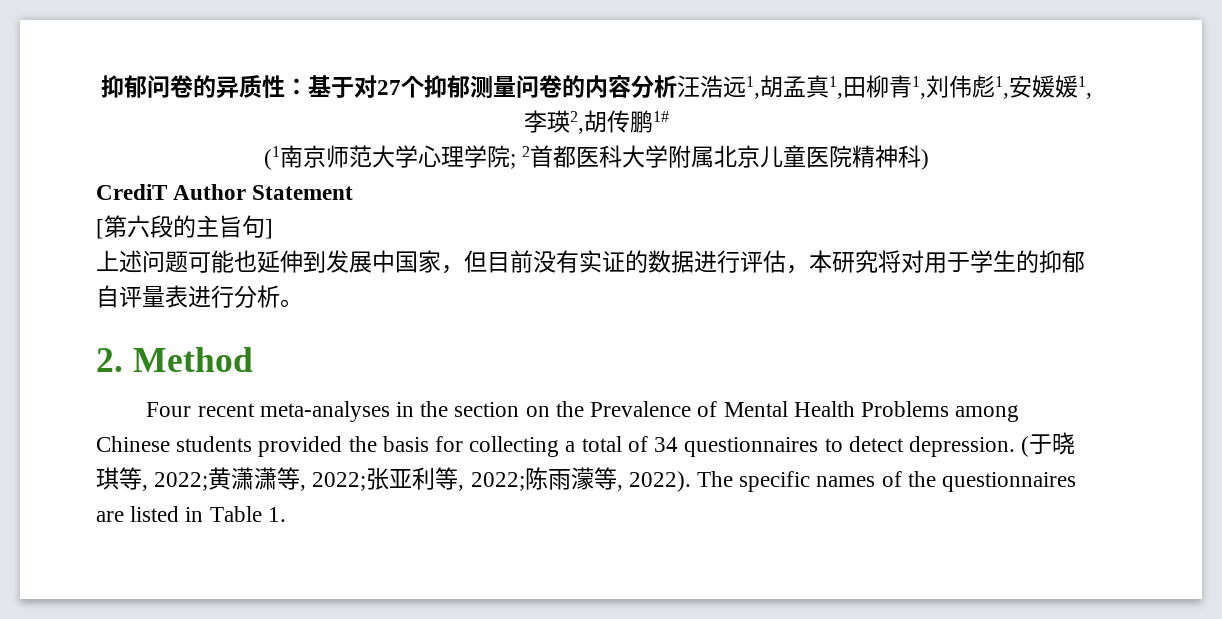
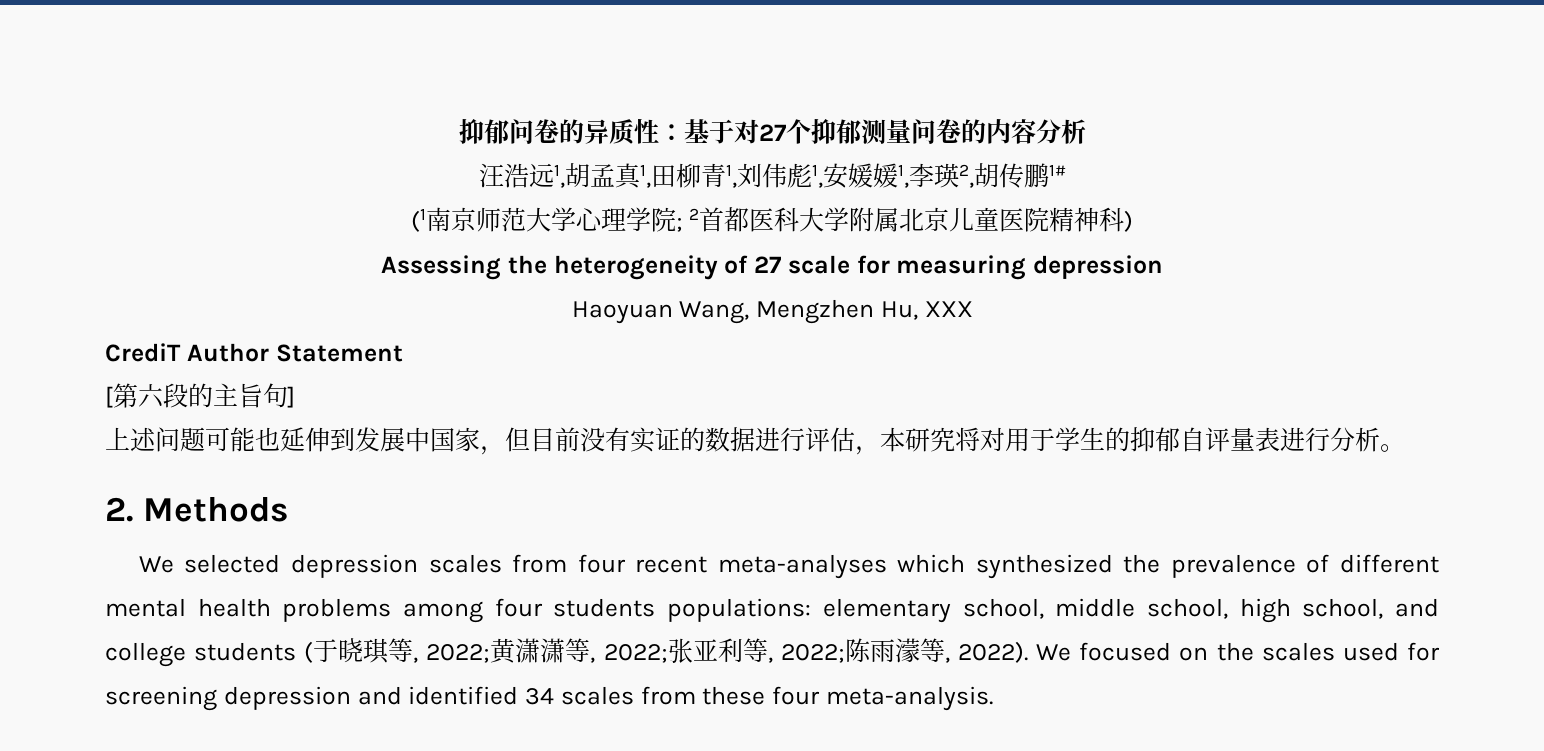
(677, 86) none -> (1086, 131) //
(930, 159) none -> [381,255,1163,280] [571,299,973,324] // Assessing the heterogeneity of 27 scale for measuring depression // Haoyuan Wang, Mengzhen Hu, XXX
[132,347,253,372] [146,401,1020,422] [96,436,1015,457] Method // Four recent meta-analyses in the section on the Prevalence of Mental Health Problems among Chinese students provided the basis for collecting a total of 34 questionnaires to detect depression. -> [143,497,289,522] [138,554,1439,579] [105,598,1439,623] [105,642,297,667] Methods // We selected depression scales from four recent meta-analyses which synthesized the prevalence of different mental health problems among four students populations: elementary school, middle school, high school, and college students
[697,471,1077,492] [96,506,286,522] The specific names of the questionnaires are listed in Table 1. -> [1036,642,1441,661] [105,686,993,711] We focused on the scales used for screening depression and identified 34 scales from these four meta-analysis.

